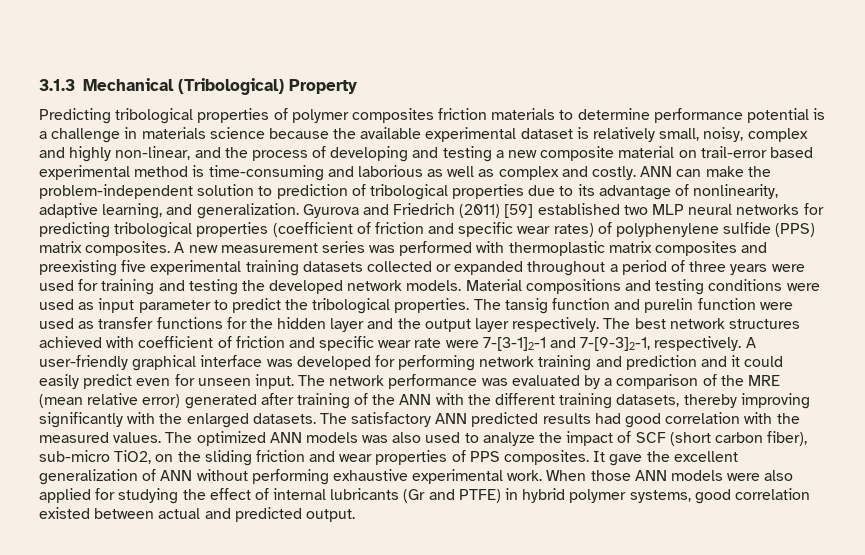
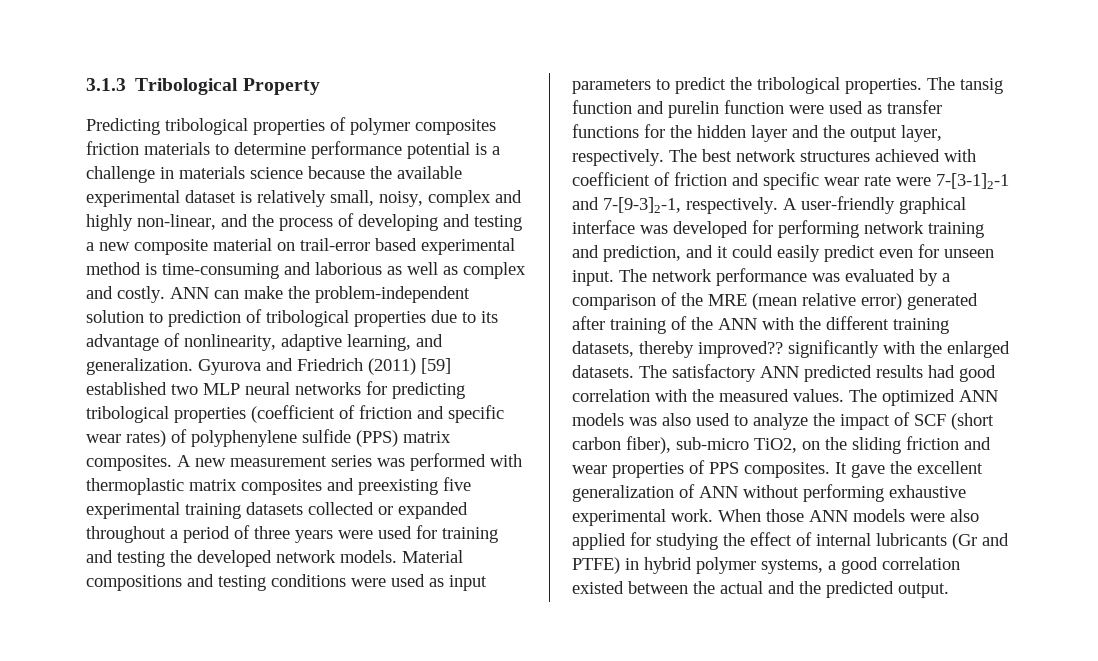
[82,78,284,95] Mechanical (Tribological) -> [135,78,239,95] Tribological
[138,300,211,313] parameter -> [572,79,651,94] parameters
[475,318,510,332] layer -> [901,125,942,142] layer,
[625,355,697,370] prediction -> [603,245,681,262] prediction,
[740,393,810,409] improving -> [698,341,783,358] improved??
(691, 496) none -> [828,561,836,570] a
(155, 513) none -> [693,581,715,594] the
(231, 513) none -> [799,581,821,594] the

